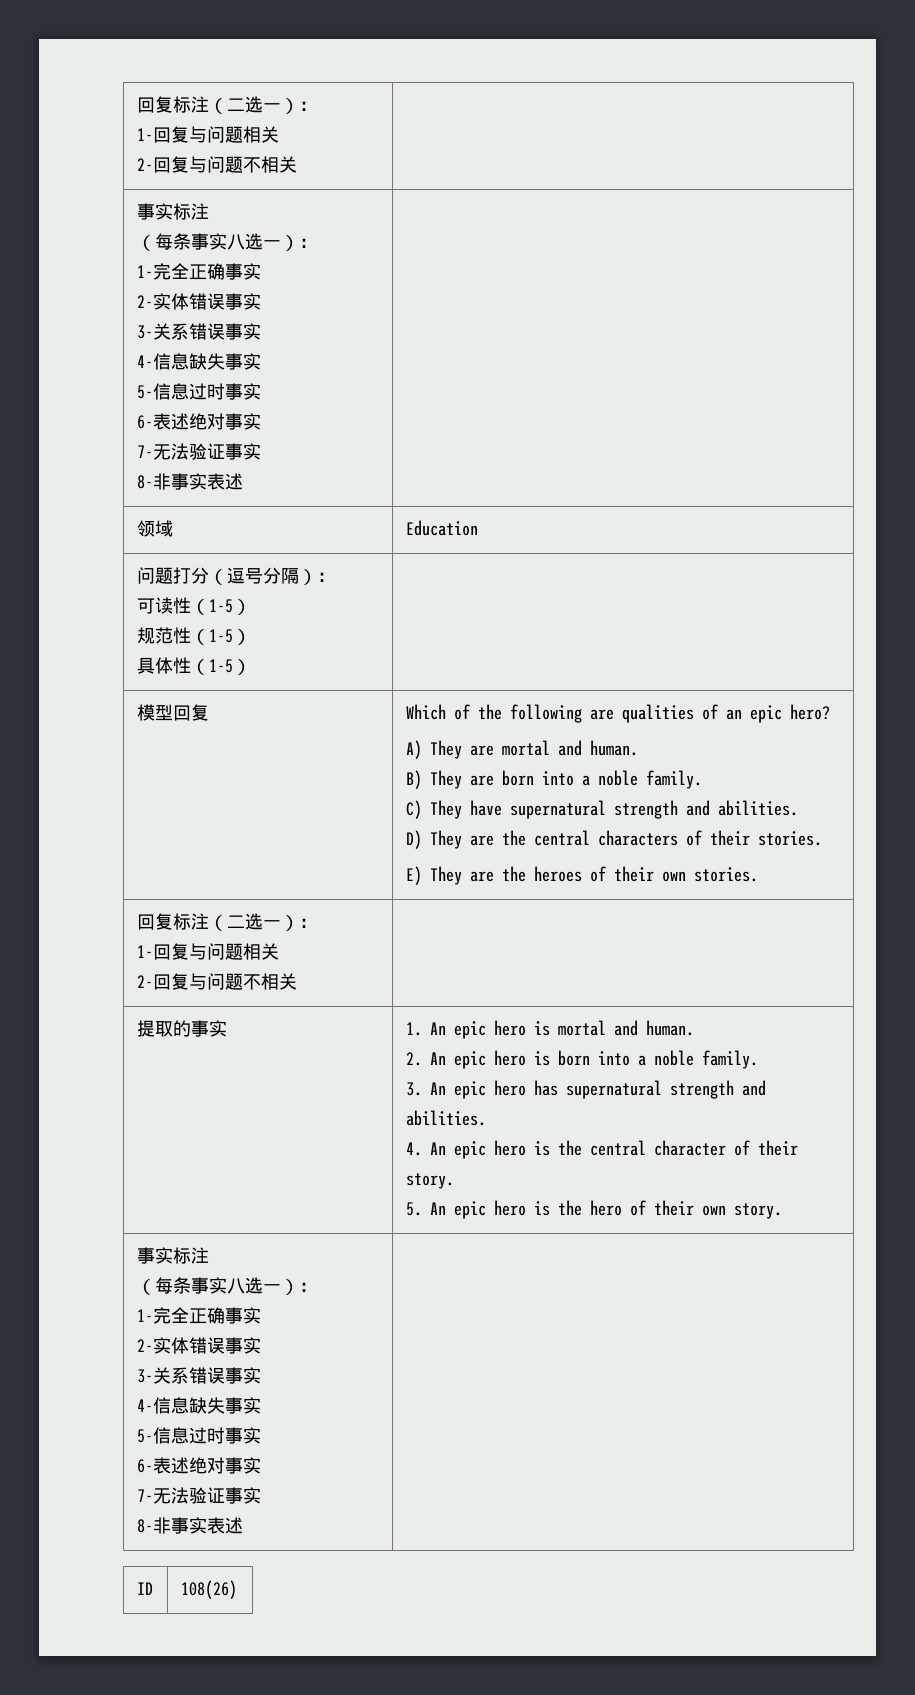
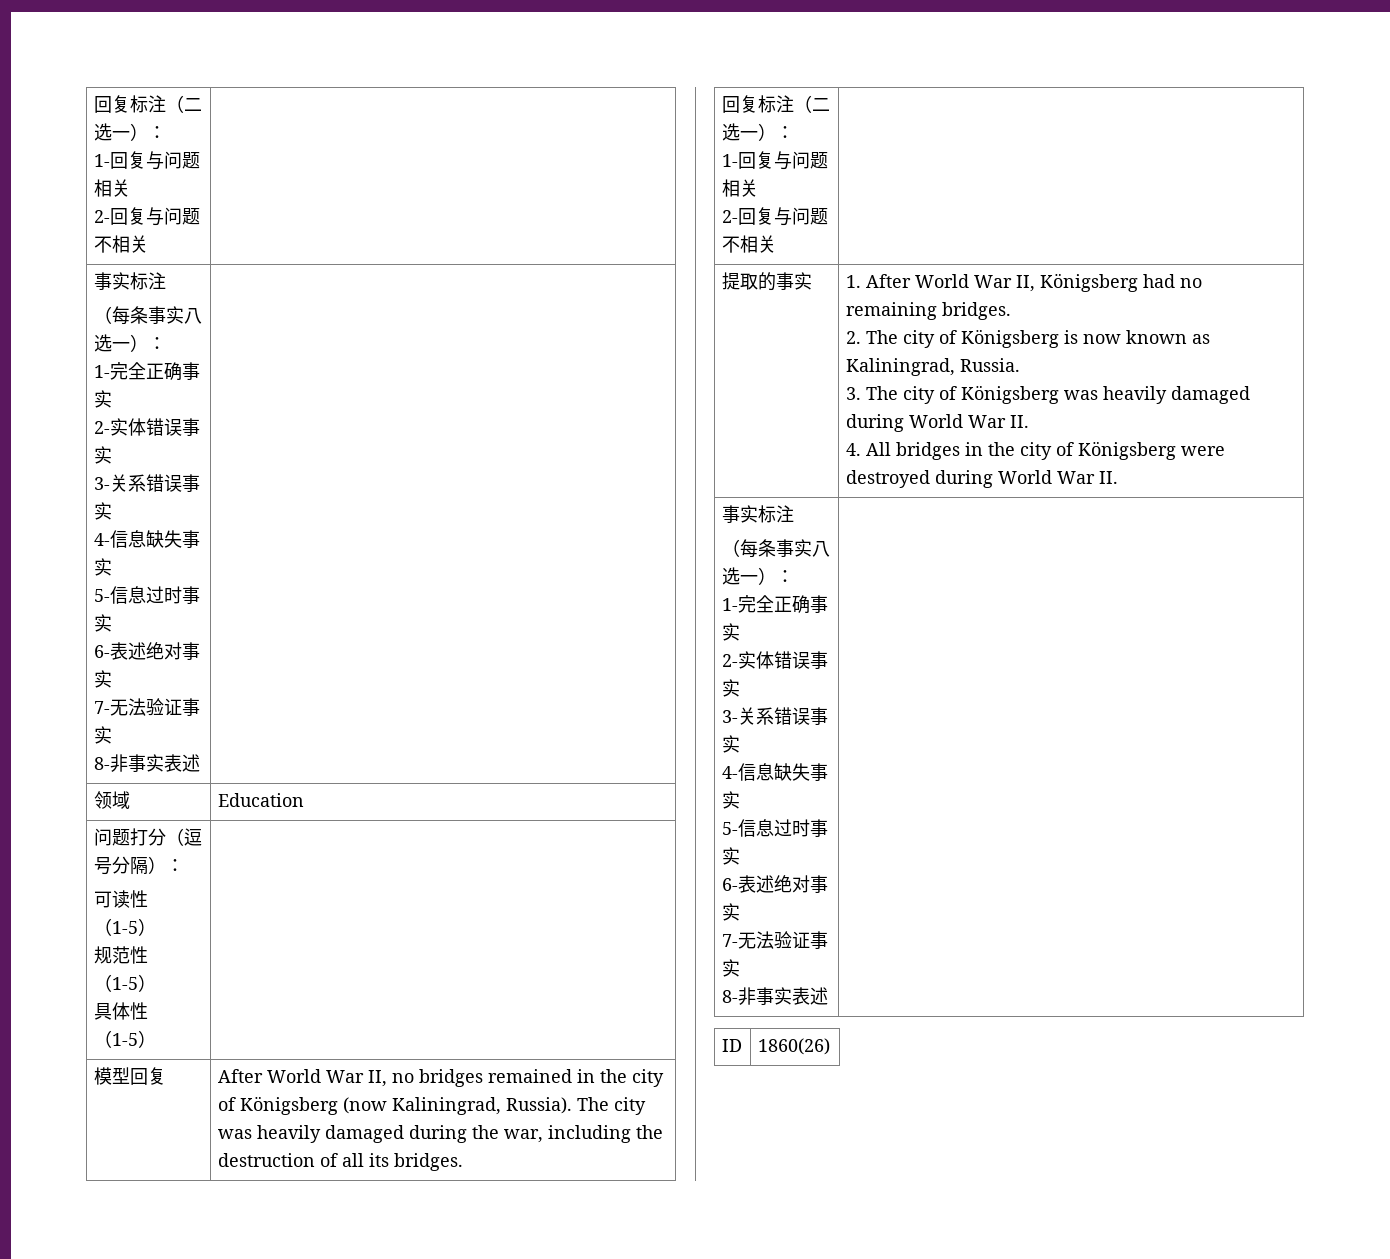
[405,704,830,723] [405,740,638,759] [405,770,702,789] [405,800,798,819] [405,830,822,849] [405,866,758,885] Which of the following are qualities of an epic hero? // A) They are mortal and human. // B) They are born into a noble family. // C) They have supernatural strength and abilities. // D) They are the central characters of their stories. // E) They are the heroes of their own stories. -> [217,1069,664,1087] [217,1096,646,1115] [217,1125,663,1143] [217,1153,463,1171] After World War II, no bridges remained in the city of Königsberg (now Kaliningrad, Russia). The city was heavily damaged during the war, including the destruction of all its bridges.
[429,1020,694,1039] [405,1050,758,1069] [405,1080,766,1099] [405,1110,486,1126] [405,1140,798,1159] [405,1173,454,1189] [405,1200,782,1219] An epic hero is mortal and human. // 2. An epic hero is born into a noble family. // 3. An epic hero has supernatural strength and abilities. // 4. An epic hero is the central character of their story. // 5. An epic hero is the hero of their own story. -> [865,273,1202,292] [845,302,1011,320] [845,329,1210,348] [845,358,1020,376] [845,385,1250,404] [845,414,1029,432] [845,441,1225,460] [845,470,1118,488] After World War II, Königsberg had no remaining bridges. // 2. The city of Königsberg is now known as Kaliningrad, Russia. // 3. The city of Königsberg was heavily damaged during World War II. // 4. All bridges in the city of Königsberg were destroyed during World War II.
[180,1580,237,1599] 108(26) -> [757,1038,830,1055] 1860(26)

